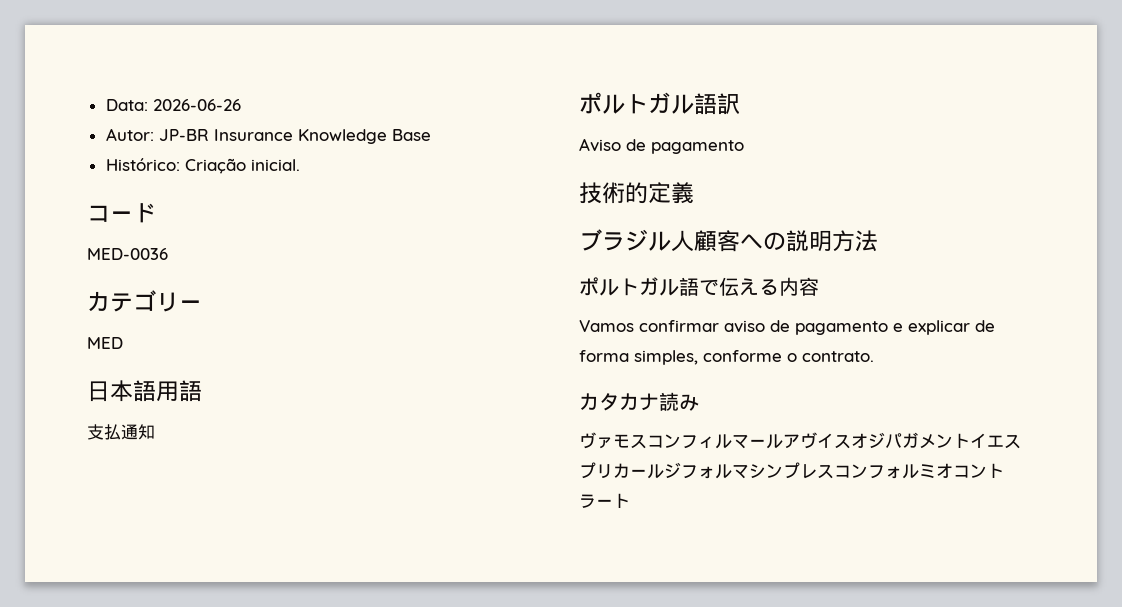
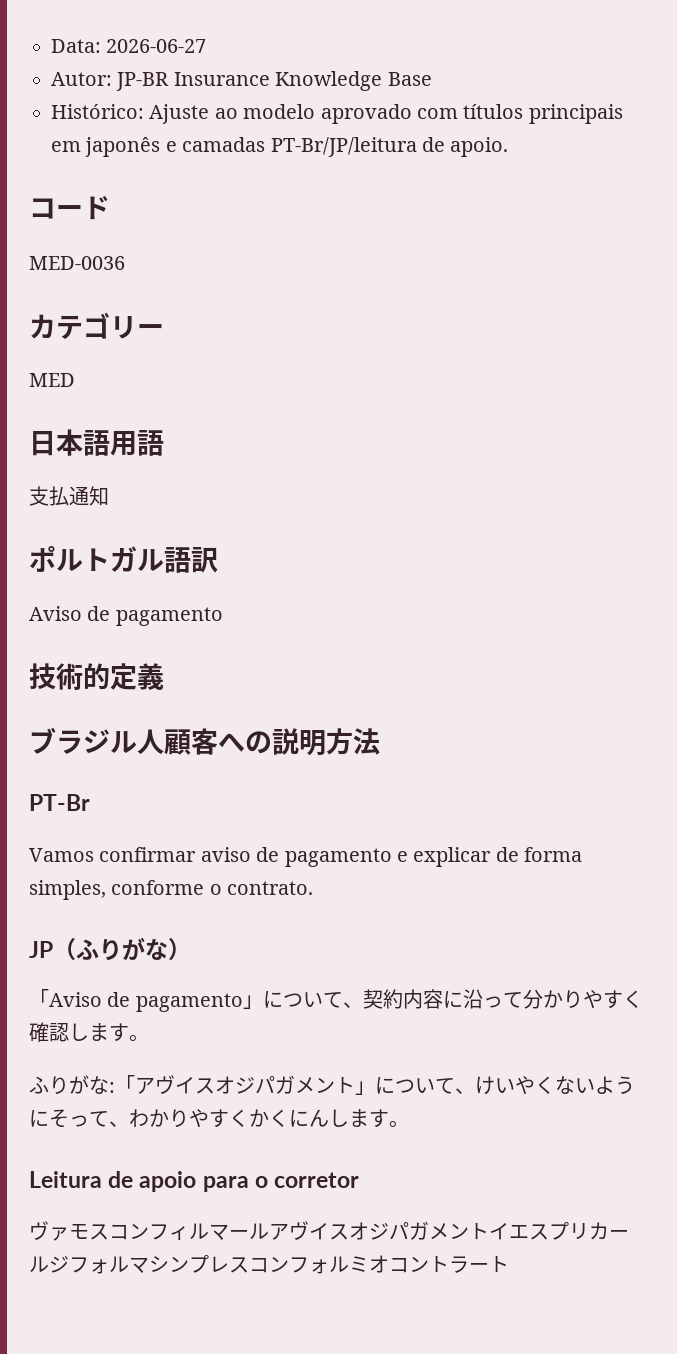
[152,99,241,111] 2026-06-26 -> [106,39,207,53] 2026-06-27
[184,158,300,174] Criação inicial. -> [149,104,623,124] [51,137,509,157] Ajuste ao modelo aprovado com títulos principais em japonês e camadas PT-Br/JP/leitura de apoio.
[579,277,819,296] ポルトガル語で伝える内容 -> [29,794,90,811] PT-Br
[579,392,699,411] カタカナ読み -> [29,937,191,961] [29,989,643,1012] [29,1022,149,1042] [29,1075,635,1095] [29,1109,409,1128] [29,1171,360,1192] JP（ふりがな） // 「Aviso de pagamento」について、契約内容に沿って分かりやすく確認します。 // ふりがな:「アヴイスオジパガメント」について、けいやくないようにそって、わかりやすくかくにんします。 // Leitura de apoio para o corretor

